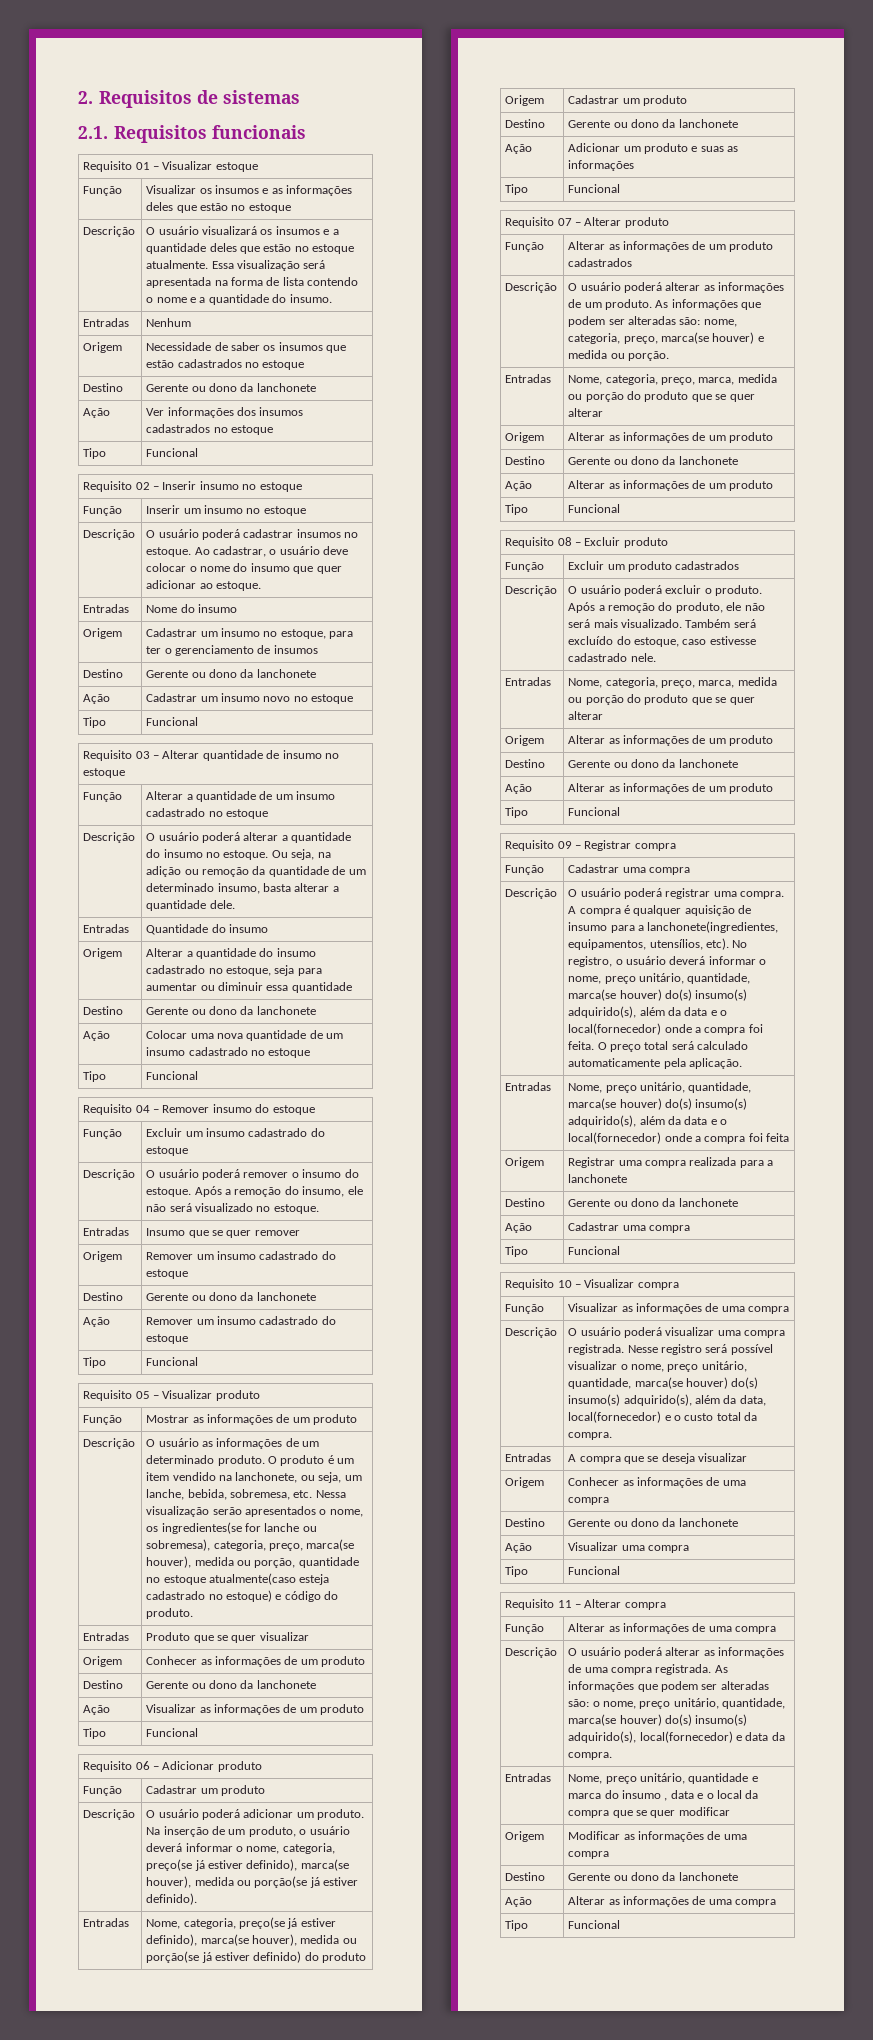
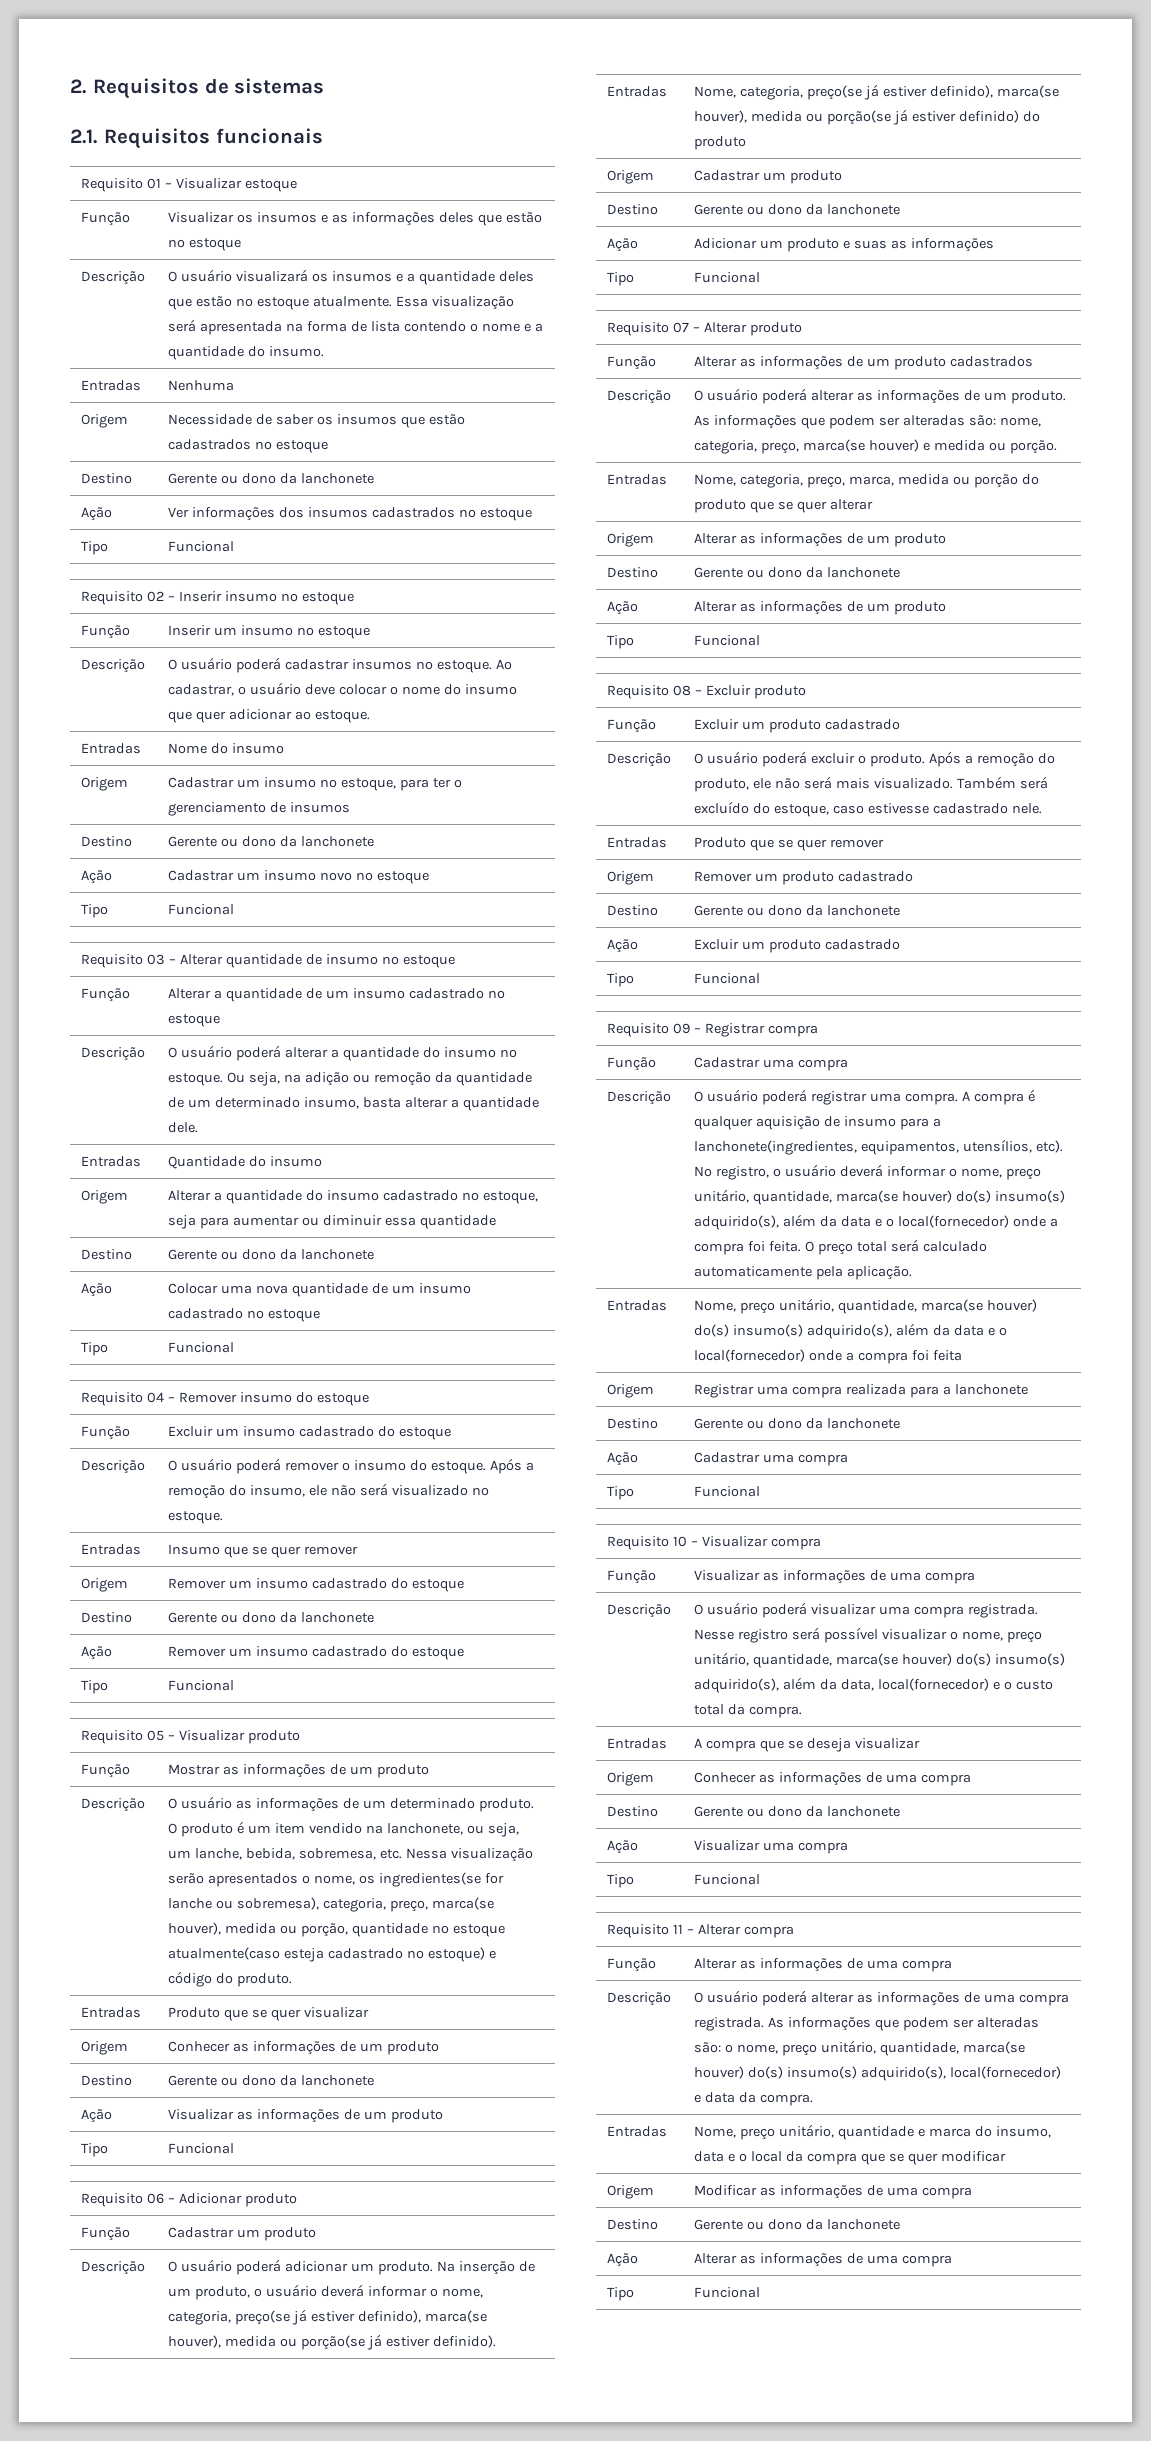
[146,318,192,327] Nenhum -> [168,380,235,391] Nenhuma
[675,561,740,570] cadastrados -> [825,719,901,730] cadastrado
[568,677,777,688] [568,694,755,705] [568,711,604,720] [505,735,545,746] [568,735,774,746] [505,759,546,768] [568,759,738,768] [505,784,533,794] [568,783,774,794] Nome, categoria, preço, marca, medida ou porção do produto que se quer alterar // Origem | Alterar as informações de um produto // Destino | Gerente ou dono da lanchonete // Ação | Alterar as informações de um produto -> [694,837,885,851] [607,871,655,885] [694,871,914,885] [607,905,659,916] [694,905,901,916] [607,939,639,953] [694,939,901,953] Produto que se quer remover // Origem | Remover um produto cadastrado // Destino | Gerente ou dono da lanchonete // Ação | Excluir um produto cadastrado
[622,1790,668,1801] insumo , -> [995,2126,1051,2138] insumo,

